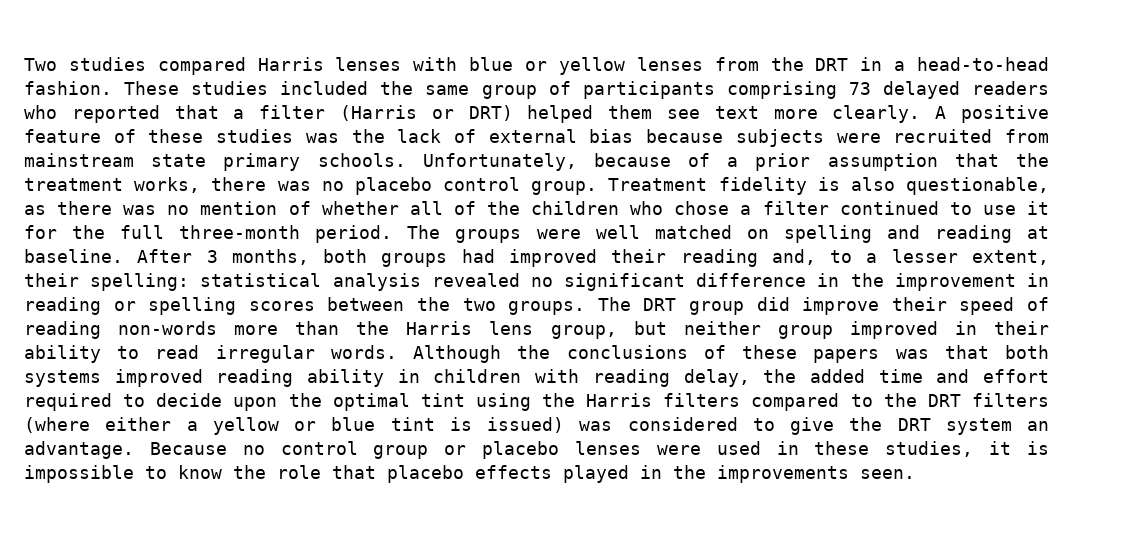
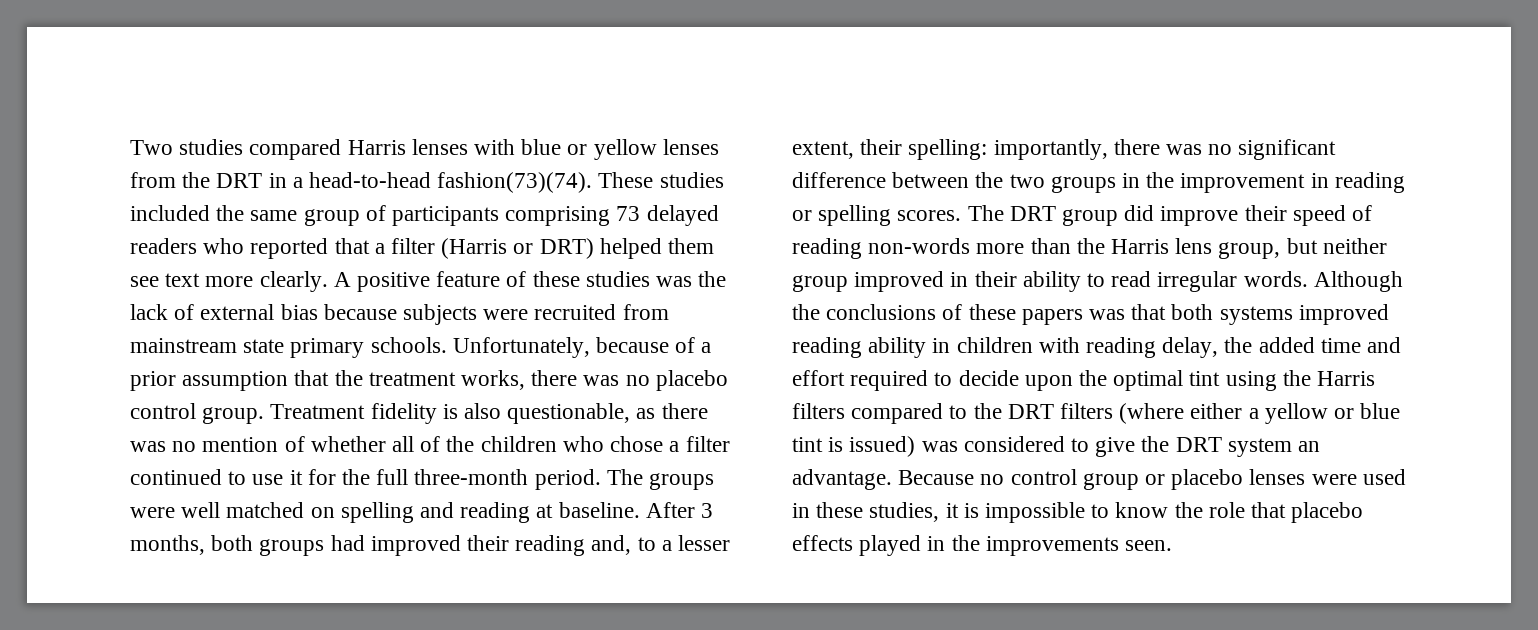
[24,81,112,95] fashion. -> [437,172,593,193] fashion(73)(74).
[200,273,807,291] statistical analysis revealed no significant difference -> [993,139,1337,160] [792,172,1116,193] importantly, there was no significant difference between the two groups
[248,297,586,315] scores between the two groups. -> [897,210,962,221] scores.

